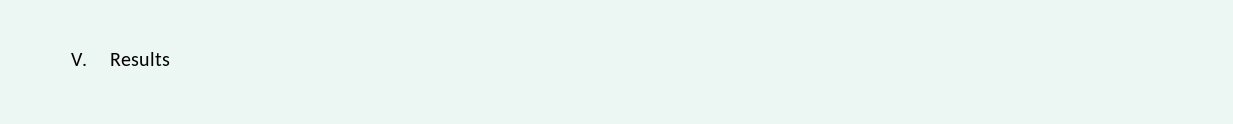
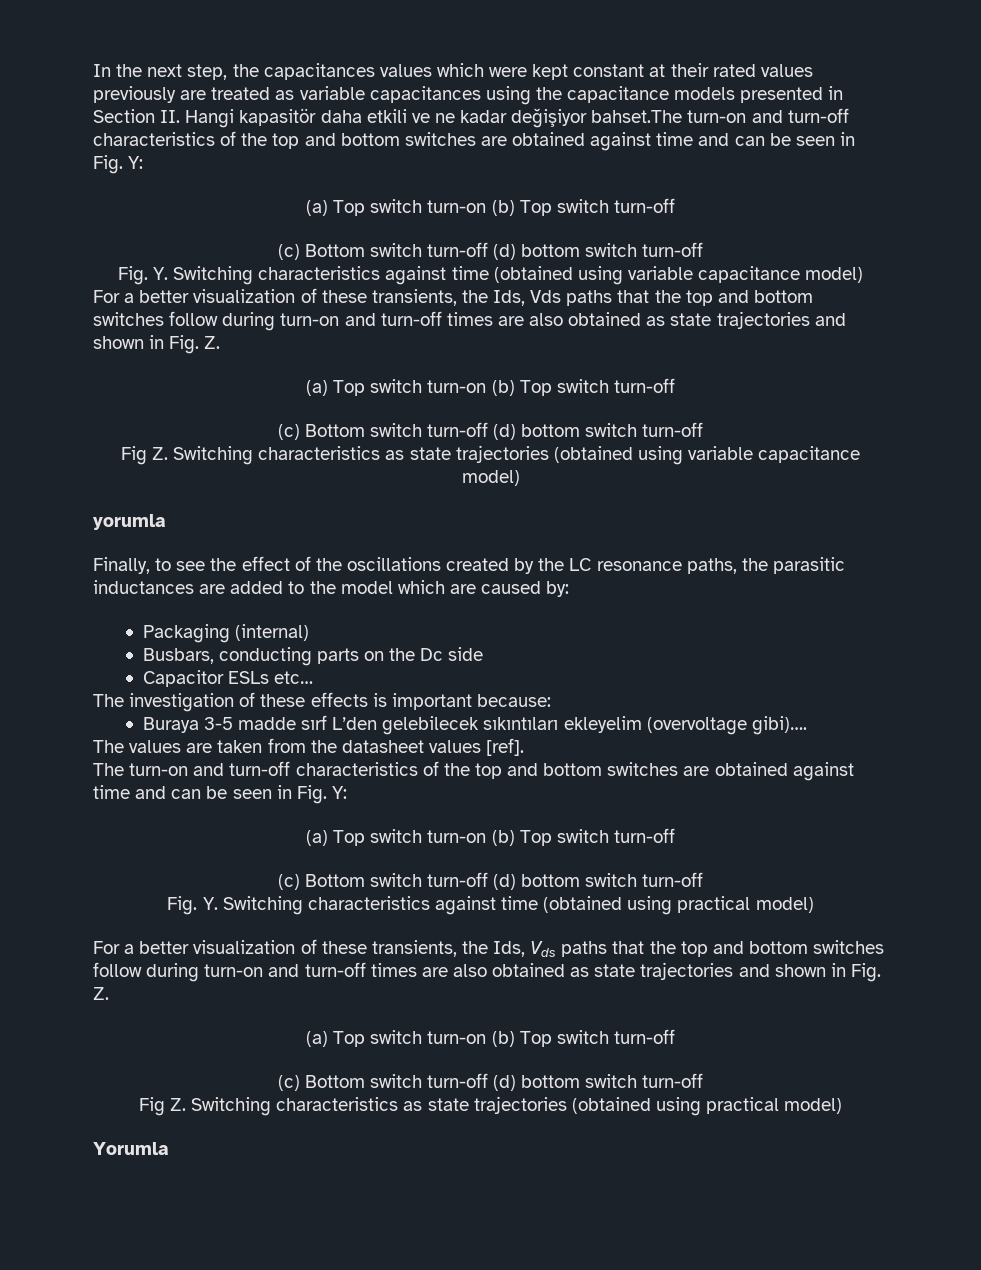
[70,52,171,66] V. Results -> [93,63,813,80] [93,86,844,105] [93,108,849,128] [93,131,855,151] [93,155,144,174] [306,198,675,216] [277,242,704,260] [117,266,864,285] [93,288,813,306] [93,311,846,331] [93,335,221,354] [306,378,675,396] [277,422,704,440] [120,445,861,465] [461,470,520,486] [93,514,166,530] [93,556,845,574] [93,580,570,597] [142,624,309,643] [142,647,484,666] [142,670,313,687] [93,692,551,712] [142,715,807,735] [93,738,525,756] [93,761,854,781] [93,785,347,804] [306,828,675,846] [277,872,704,890] [167,896,814,915] [93,939,885,957] [93,962,881,982] [93,987,109,1000] [306,1029,675,1047] [277,1073,704,1091] [138,1096,843,1116] [93,1142,169,1155] In the next step, the capacitances values which were kept constant at their rated values previously are treated as variable capacitances using the capacitance models presented in Section II. Hangi kapasitör daha etkili ve ne kadar değişiyor bahset.The turn-on and turn-off characteristics of the top and bottom switches are obtained against time and can be seen in Fig. Y: // (a) Top switch turn-on (b) Top switch turn-off // (c) Bottom switch turn-off (d) bottom switch turn-off // Fig. Y. Switching characteristics against time (obtained using variable capacitance model) // For a better visualization of these transients, the Ids, Vds paths that the top and bottom switches follow during turn-on and turn-off times are also obtained as state trajectories and shown in Fig. Z. // (a) Top switch turn-on (b) Top switch turn-off // (c) Bottom switch turn-off (d) bottom switch turn-off // Fig Z. Switching characteristics as state trajectories (obtained using variable capacitance model) // yorumla // Finally, to see the effect of the oscillations created by the LC resonance paths, the parasitic inductances are added to the model which are caused by: // Packaging (internal) // Busbars, conducting parts on the Dc side // Capacitor ESLs etc… // The investigation of these effects is important because: // Buraya 3-5 madde sırf L’den gelebilecek sıkıntıları ekleyelim (overvoltage gibi)…. // The values are taken from the datasheet values [ref]. // The turn-on and turn-off characteristics of the top and bottom switches are obtained against time and can be seen in Fig. Y: // (a) Top switch turn-on (b) Top switch turn-off // (c) Bottom switch turn-off (d) bottom switch turn-off // Fig. Y. Switching characteristics against time (obtained using practical model) // For a better visualization of these transients, the Ids, Vds paths that the top and bottom switches follow during turn-on and turn-off times are also obtained as state trajectories and shown in Fig. Z. // (a) Top switch turn-on (b) Top switch turn-off // (c) Bottom switch turn-off (d) bottom switch turn-off // Fig Z. Switching characteristics as state trajectories (obtained using practical model) // Yorumla

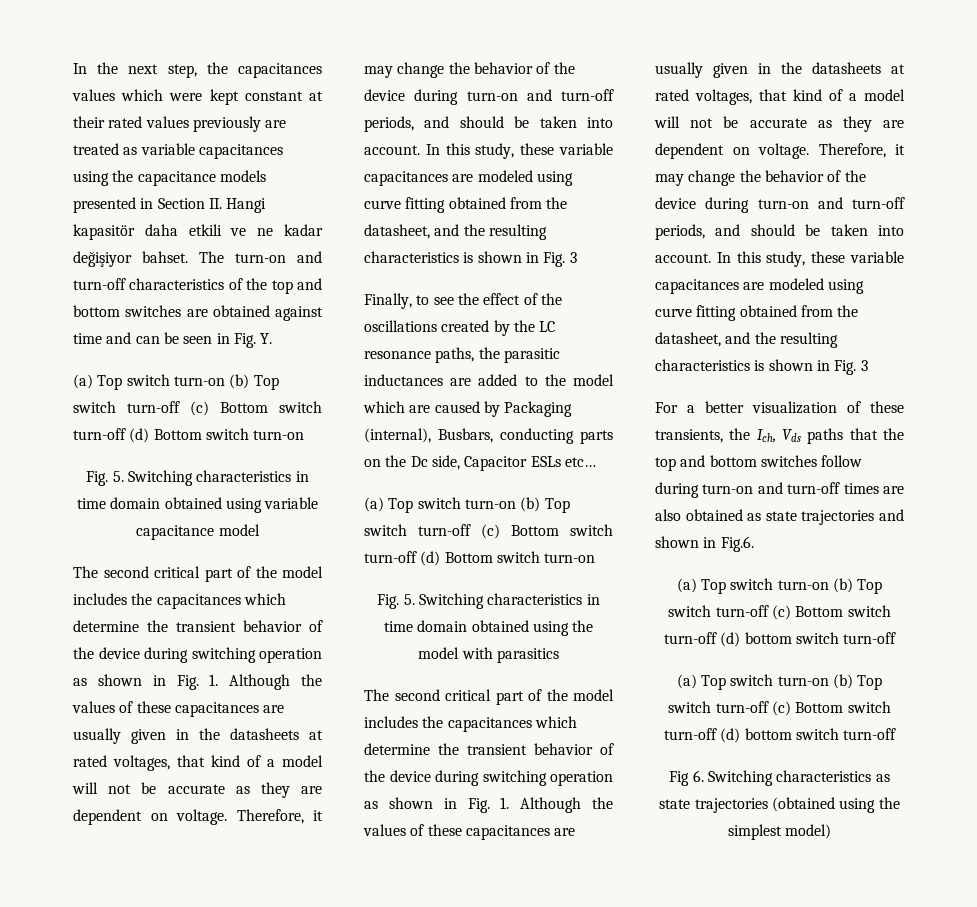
[591,110,683,123] bahset.The -> [142,251,224,263] bahset. The
[128,156,144,169] [306,198,675,216] [277,242,704,260] [117,266,864,285] [93,288,813,306] [93,311,846,331] [93,335,221,354] [306,378,675,396] [277,422,704,440] [120,445,861,465] [461,470,520,486] [93,514,166,530] Y: // (a) Top switch turn-on (b) Top switch turn-off // (c) Bottom switch turn-off (d) bottom switch turn-off // Fig. Y. Switching characteristics against time (obtained using variable capacitance model) // For a better visualization of these transients, the Ids, Vds paths that the top and bottom switches follow during turn-on and turn-off times are also obtained as state trajectories and shown in Fig. Z. // (a) Top switch turn-on (b) Top switch turn-off // (c) Bottom switch turn-off (d) bottom switch turn-off // Fig Z. Switching characteristics as state trajectories (obtained using variable capacitance model) // yorumla -> [260,333,273,344] [73,374,279,390] [73,401,322,416] [73,428,305,443] [86,470,309,486] [76,497,319,513] [136,524,260,540] [73,566,323,582] [73,593,286,609] [73,620,323,632] [73,647,322,663] [73,674,323,690] [72,701,285,717] [73,728,323,744] [73,755,323,771] [72,782,322,798] [73,809,323,825] [364,62,575,78] [364,89,614,105] [364,116,613,132] [364,143,613,159] [364,170,573,186] [364,197,568,213] [364,224,547,240] [364,251,577,267] Y. // (a) Top switch turn-on (b) Top switch turn-off (c) Bottom switch turn-off (d) Bottom switch turn-on // Fig. 5. Switching characteristics in time domain obtained using variable capacitance model // The second critical part of the model includes the capacitances which determine the transient behavior of the device during switching operation as shown in Fig. 1. Although the values of these capacitances are usually given in the datasheets at rated voltages, that kind of a model will not be accurate as they are dependent on voltage. Therefore, it may change the behavior of the device during turn-on and turn-off periods, and should be taken into account. In this study, these variable capacitances are modeled using curve fitting obtained from the datasheet, and the resulting characteristics is shown in Fig. 3
[546,581,570,597] [142,624,309,643] by: // Packaging (internal) // -> [483,401,573,417] [364,428,431,443] by Packaging (internal),
[448,647,484,661] side // -> [431,455,460,470] side,
[93,692,551,712] [142,715,807,735] [93,738,525,756] [93,761,854,781] [93,785,347,804] [306,828,675,846] [277,872,704,890] [167,896,814,915] [93,939,526,957] // The investigation of these effects is important because: // Buraya 3-5 madde sırf L’den gelebilecek sıkıntıları ekleyelim (overvoltage gibi)…. // The values are taken from the datasheet values [ref]. // The turn-on and turn-off characteristics of the top and bottom switches are obtained against time and can be seen in Fig. Y: // (a) Top switch turn-on (b) Top switch turn-off // (c) Bottom switch turn-off (d) bottom switch turn-off // Fig. Y. Switching characteristics against time (obtained using practical model) // For a better visualization of these transients, the Ids, -> [364,497,570,513] [364,524,613,539] [364,551,596,566] [377,593,600,609] [383,620,594,636] [418,647,559,663] [364,689,614,705] [364,716,577,732] [364,743,614,755] [364,770,613,786] [364,797,613,813] [363,824,576,840] [655,62,905,78] [655,89,905,105] [654,116,904,132] [655,143,905,159] [655,170,866,186] [655,197,905,213] [655,224,904,240] [655,251,904,267] [655,278,864,294] [655,305,859,321] [655,332,838,348] [655,359,868,375] [655,401,904,414] [655,428,776,443] // (a) Top switch turn-on (b) Top switch turn-off (c) Bottom switch turn-off (d) Bottom switch turn-on // Fig. 5. Switching characteristics in time domain obtained using the model with parasitics // The second critical part of the model includes the capacitances which determine the transient behavior of the device during switching operation as shown in Fig. 1. Although the values of these capacitances are usually given in the datasheets at rated voltages, that kind of a model will not be accurate as they are dependent on voltage. Therefore, it may change the behavior of the device during turn-on and turn-off periods, and should be taken into account. In this study, these variable capacitances are modeled using curve fitting obtained from the datasheet, and the resulting characteristics is shown in Fig. 3 // For a better visualization of these transients, the Ich,
[850,963,881,982] [93,987,109,1000] [306,1029,675,1047] [277,1073,704,1091] [138,1096,843,1116] [93,1142,169,1155] Fig. Z. // (a) Top switch turn-on (b) Top switch turn-off // (c) Bottom switch turn-off (d) bottom switch turn-off // Fig Z. Switching characteristics as state trajectories (obtained using practical model) // Yorumla -> [720,536,754,552] [676,578,883,594] [668,605,891,620] [663,632,897,647] [676,674,883,690] [668,701,891,716] [663,728,897,743] [669,770,890,786] [659,797,900,813] [727,824,832,840] Fig.6. // (a) Top switch turn-on (b) Top switch turn-off (c) Bottom switch turn-off (d) bottom switch turn-off // (a) Top switch turn-on (b) Top switch turn-off (c) Bottom switch turn-off (d) bottom switch turn-off // Fig 6. Switching characteristics as state trajectories (obtained using the simplest model)

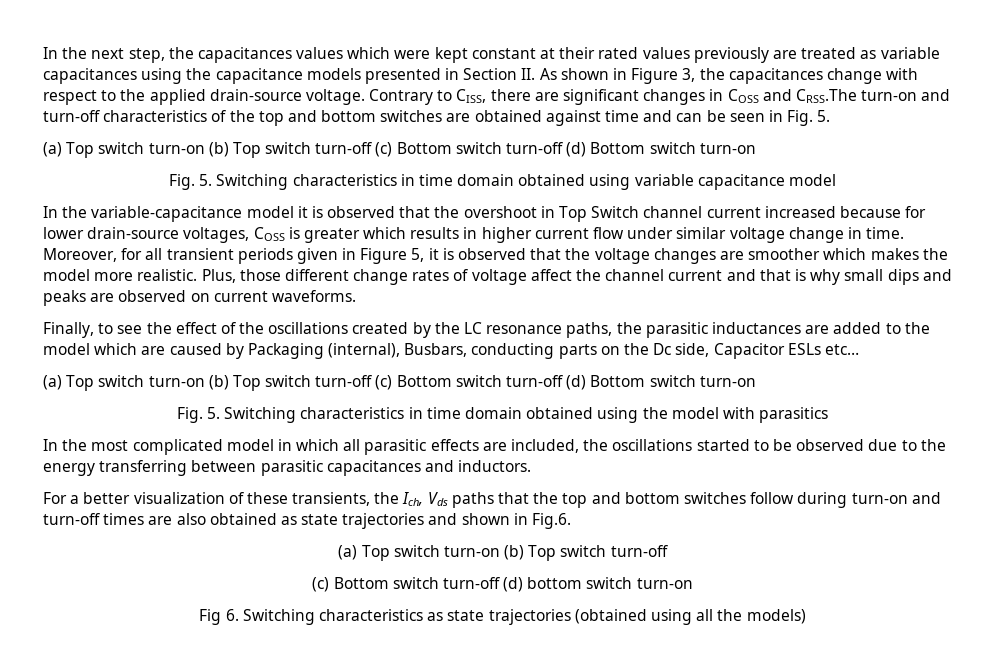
[226,198,267,213] [73,224,323,240] [73,251,224,267] Hangi kapasitör daha etkili ve ne kadar değişiyor bahset. The -> [539,68,919,84] [43,89,857,105] As shown in Figure 3, the capacitances change with respect to the applied drain-source voltage. Contrary to CISS, there are significant changes in COSS and CRSS.The
[260,333,273,344] Y. -> [817,110,831,122] 5.
[73,566,323,582] [73,593,286,609] [73,620,323,632] [73,647,322,663] [73,674,323,690] [72,701,285,717] [73,728,323,744] [73,755,323,771] [72,782,322,798] [73,809,323,825] [364,62,575,78] [364,89,614,105] [364,116,613,132] [364,143,613,159] [364,170,573,186] [364,197,568,213] [364,224,547,240] [364,251,577,267] The second critical part of the model includes the capacitances which determine the transient behavior of the device during switching operation as shown in Fig. 1. Although the values of these capacitances are usually given in the datasheets at rated voltages, that kind of a model will not be accurate as they are dependent on voltage. Therefore, it may change the behavior of the device during turn-on and turn-off periods, and should be taken into account. In this study, these variable capacitances are modeled using curve fitting obtained from the datasheet, and the resulting characteristics is shown in Fig. 3 -> [43,206,927,222] [43,227,905,243] [43,248,948,264] [43,269,952,285] [43,290,356,306] In the variable-capacitance model it is observed that the overshoot in Top Switch channel current increased because for lower drain-source voltages, COSS is greater which results in higher current flow under similar voltage change in time. Moreover, for all transient periods given in Figure 5, it is observed that the voltage changes are smoother which makes the model more realistic. Plus, those different change rates of voltage affect the channel current and that is why small dips and peaks are observed on current waveforms.
[364,689,614,705] [364,716,577,732] [364,743,614,755] [364,770,613,786] [364,797,613,813] [363,824,576,840] [655,62,905,78] [655,89,905,105] [654,116,904,132] [655,143,905,159] [655,170,866,186] [655,197,905,213] [655,224,904,240] [655,251,904,267] [655,278,864,294] [655,305,859,321] [655,332,838,348] [655,359,868,375] The second critical part of the model includes the capacitances which determine the transient behavior of the device during switching operation as shown in Fig. 1. Although the values of these capacitances are usually given in the datasheets at rated voltages, that kind of a model will not be accurate as they are dependent on voltage. Therefore, it may change the behavior of the device during turn-on and turn-off periods, and should be taken into account. In this study, these variable capacitances are modeled using curve fitting obtained from the datasheet, and the resulting characteristics is shown in Fig. 3 -> [43,439,946,455] [43,460,532,476] In the most complicated model in which all parasitic effects are included, the oscillations started to be observed due to the energy transferring between parasitic capacitances and inductors.
[772,605,891,620] [663,632,897,647] [676,674,883,690] [668,701,891,716] [663,728,897,743] (c) Bottom switch turn-off (d) bottom switch turn-off // (a) Top switch turn-on (b) Top switch turn-off (c) Bottom switch turn-off (d) bottom switch turn-off -> [312,577,693,592] // (c) Bottom switch turn-off (d) bottom switch turn-on
[878,797,900,809] [727,824,832,840] the simplest model) -> [696,609,806,624] all the models)

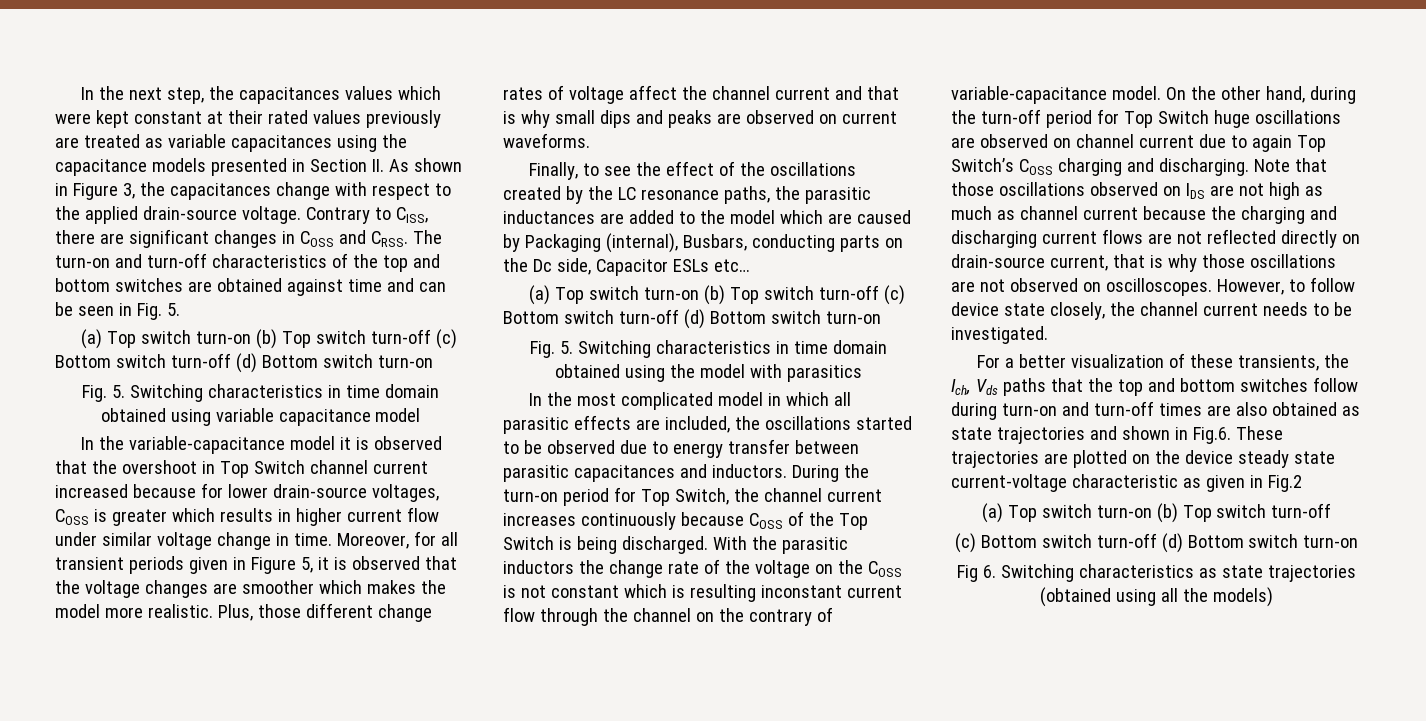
[795,89,857,103] CRSS.The -> [370,230,442,247] CRSS. The
[920,439,946,451] [43,460,188,476] the energy transferring -> [672,439,790,458] energy transfer
(532, 466) none -> [791,464,869,482] [503,487,882,506] [503,511,868,530] [503,536,848,554] [503,559,902,578] [503,584,902,602] [503,607,833,626] [951,86,1356,104] [951,109,1341,128] [951,134,1326,152] [951,158,1327,176] [951,182,1323,200] [951,206,1337,224] [951,229,1360,248] [951,254,1336,272] [951,277,1355,296] [951,302,1352,320] [951,326,1048,344] During the turn-on period for Top Switch, the channel current increases continuously because COSS of the Top Switch is being discharged. With the parasitic inductors the change rate of the voltage on the COSS is not constant which is resulting inconstant current flow through the channel on the contrary of variable-capacitance model. On the other hand, during the turn-off period for Top Switch huge oscillations are observed on channel current due to again Top Switch’s COSS charging and discharging. Note that those oscillations observed on IDS are not high as much as channel current because the charging and discharging current flows are not reflected directly on drain-source current, that is why those oscillations are not observed on oscilloscopes. However, to follow device state closely, the channel current needs to be investigated.
(572, 521) none -> [1235,426,1283,440] [951,450,1335,468] [951,474,1302,492] These trajectories are plotted on the device steady state current-voltage characteristic as given in Fig.2
[527,577,583,589] bottom -> [1187,535,1244,548] Bottom

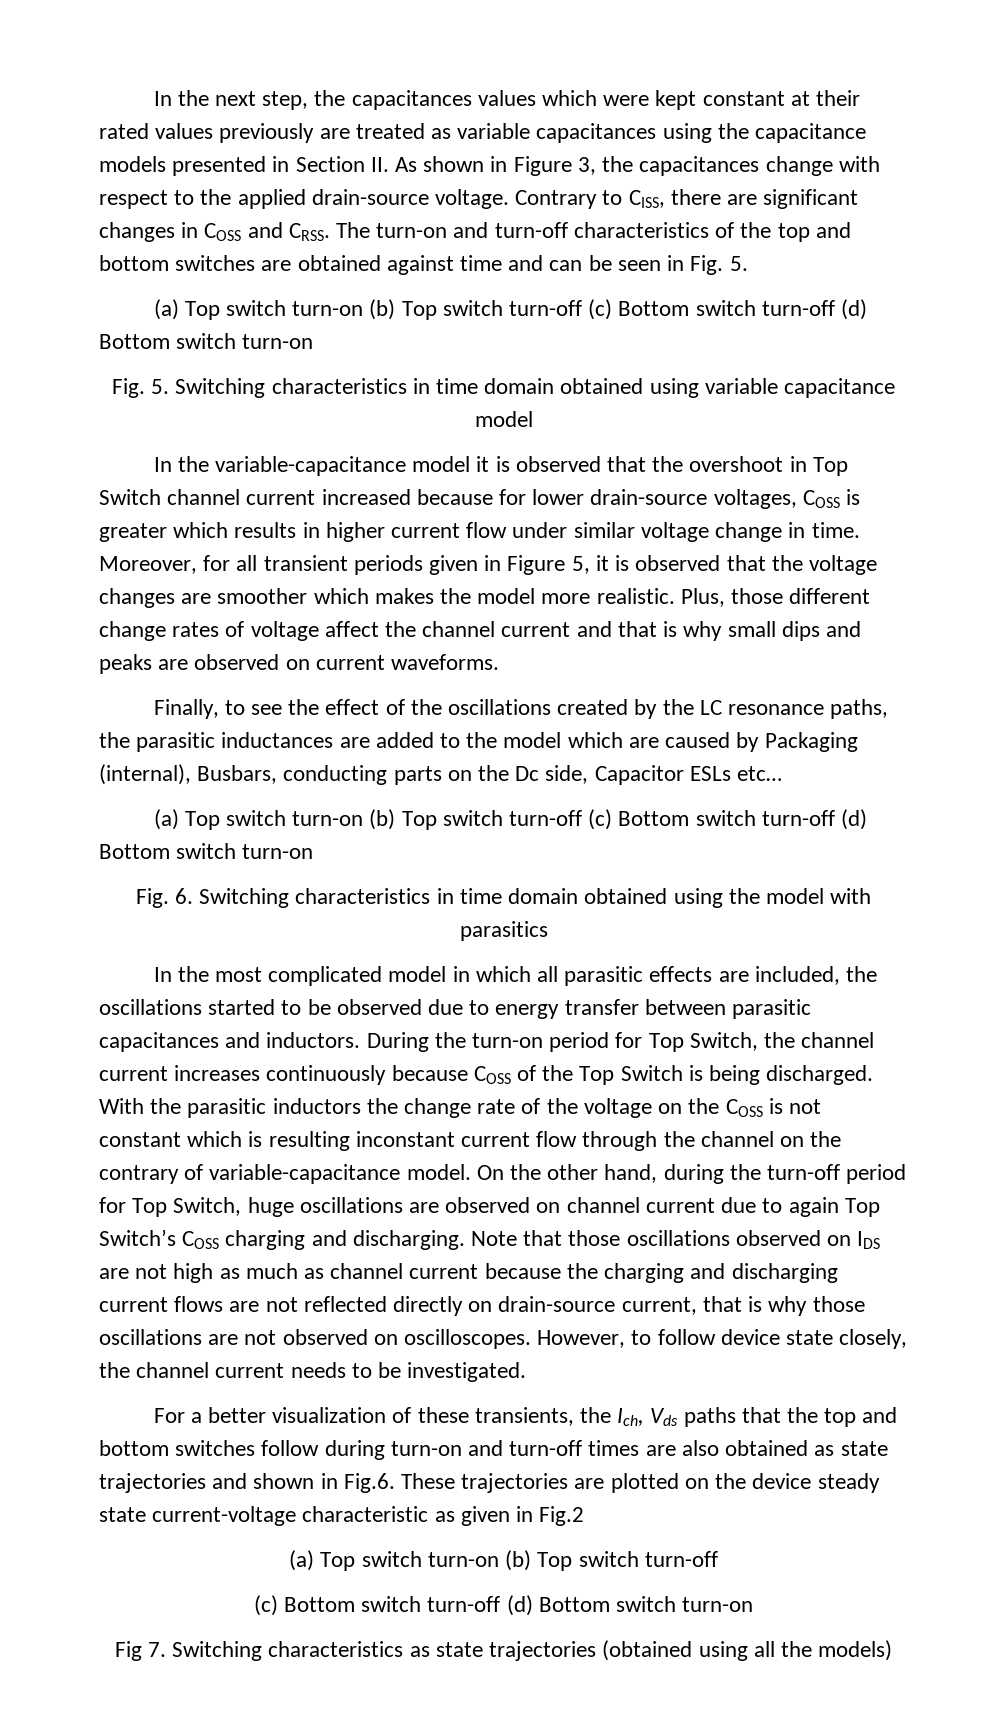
[560,341,574,354] 5. -> [175,888,194,904] 6.
[1157,110,1209,124] Switch -> [173,1197,242,1216] Switch,
[983,565,997,578] 6. -> [148,1642,167,1657] 7.

